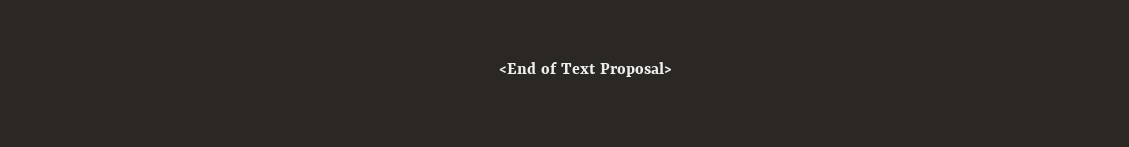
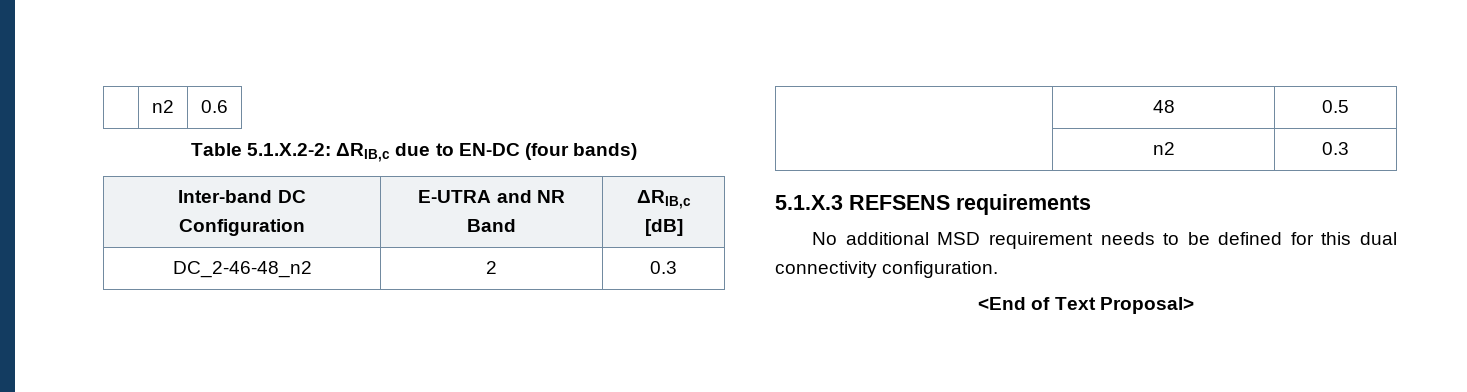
(499, 68) none -> [152,100,174,113] [201,100,228,113] [191,143,637,162] [178,190,306,203] [179,219,305,236] [418,190,565,203] [467,219,516,232] [636,190,691,209] [644,219,683,236] [172,261,312,278] [486,261,497,274] [650,261,677,274] [1152,100,1175,113] [1322,100,1349,113] [1152,142,1175,155] [1322,142,1349,155] [775,194,1091,215] [812,232,1397,249] [775,261,999,278] | n2 | 0.6 // Table 5.1.X.2-2: ΔRIB,c due to EN-DC (four bands) // Inter-band DC Configuration | E-UTRA and NR Band | ΔRIB,c [dB] // DC_2-46-48_n2 | 2 | 0.3 // | 48 | 0.5 // | n2 | 0.3 // 5.1.X.3 REFSENS requirements // No additional MSD requirement needs to be defined for this dual connectivity configuration. //

